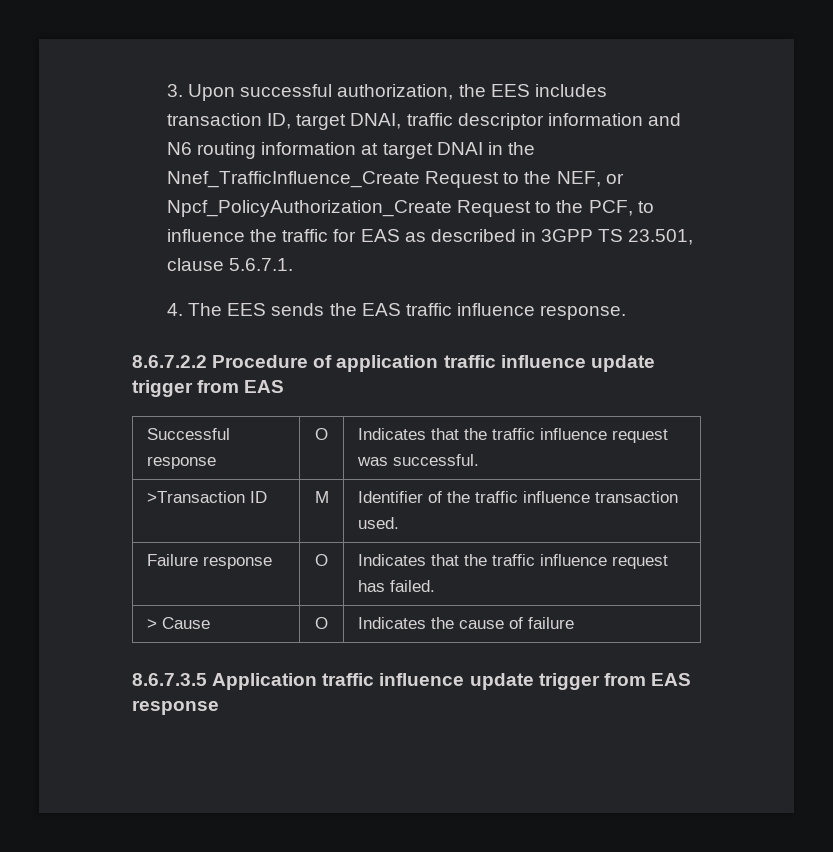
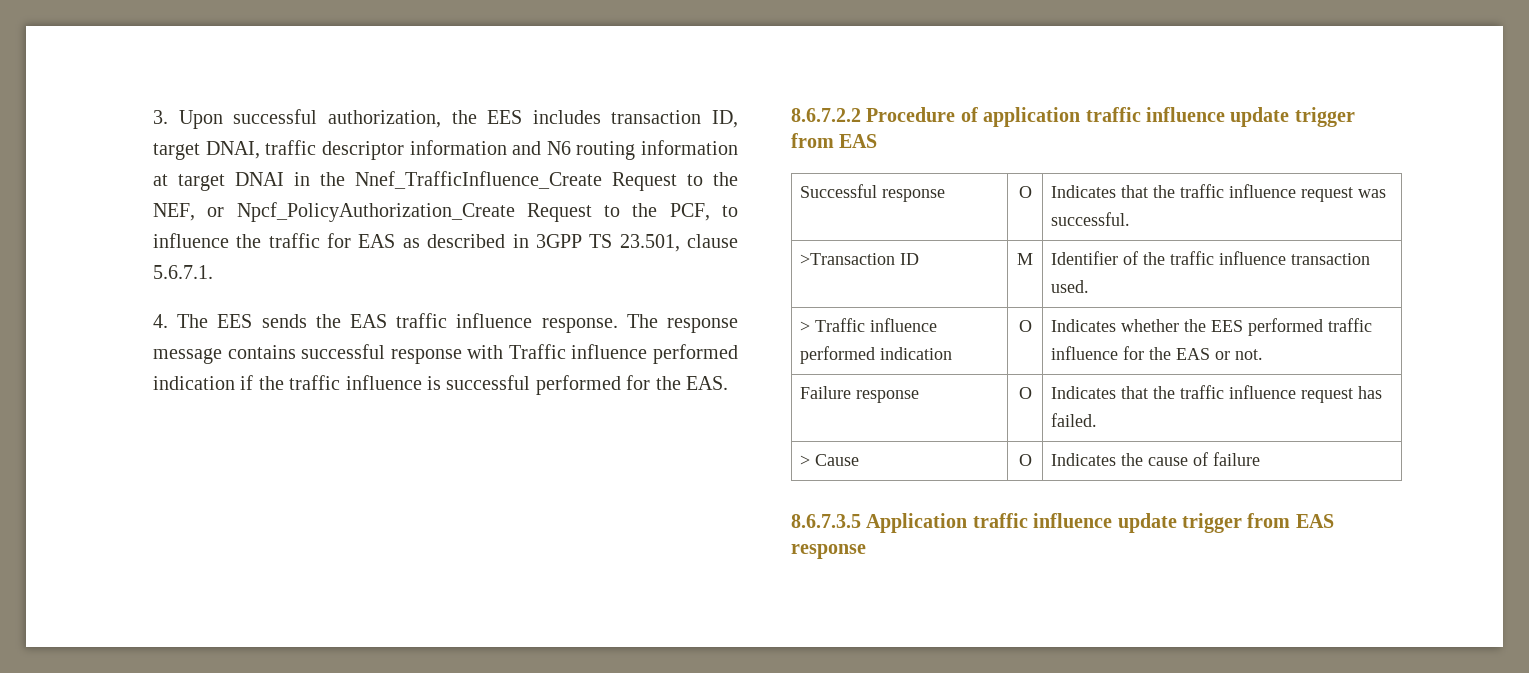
(627, 312) none -> [626,314,738,333] [152,344,738,364] [152,375,728,395] The response message contains successful response with Traffic influence performed indication if the traffic influence is successful performed for the EAS.
(399, 523) none -> [799,318,937,332] [799,346,952,364] [1018,320,1032,332] [1050,318,1372,336] [1050,346,1263,360] // > Traffic influence performed indication | O | Indicates whether the EES performed traffic influence for the EAS or not.

